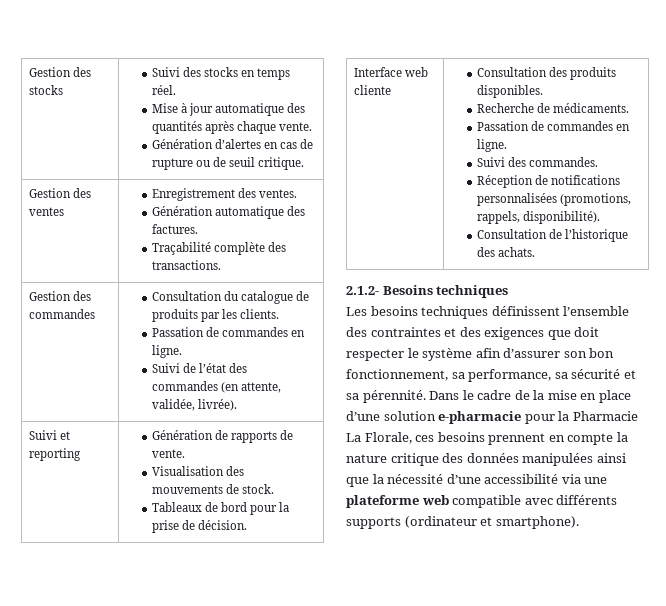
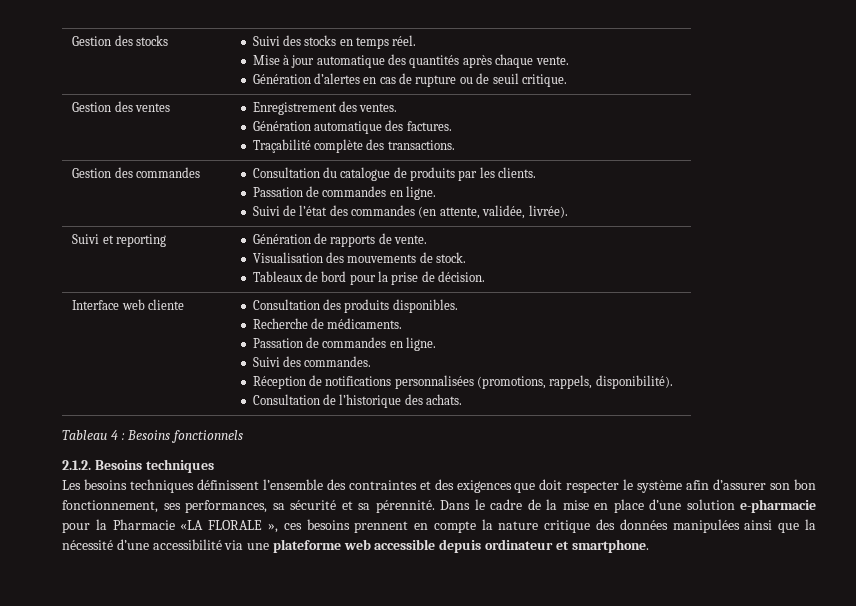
[346,286,379,295] 2.1.2- -> [62,430,244,443] [62,460,91,470] Tableau 4 : Besoins fonctionnels // 2.1.2.
[451,369,552,382] sa performance, -> [163,500,267,513] ses performances,
[346,432,412,444] La Florale, -> [180,520,278,533] «LA FLORALE »,
[452,495,618,508] [346,516,579,529] compatible avec différents supports (ordinateur et smartphone). -> [374,539,649,553] accessible depuis ordinateur et smartphone.

